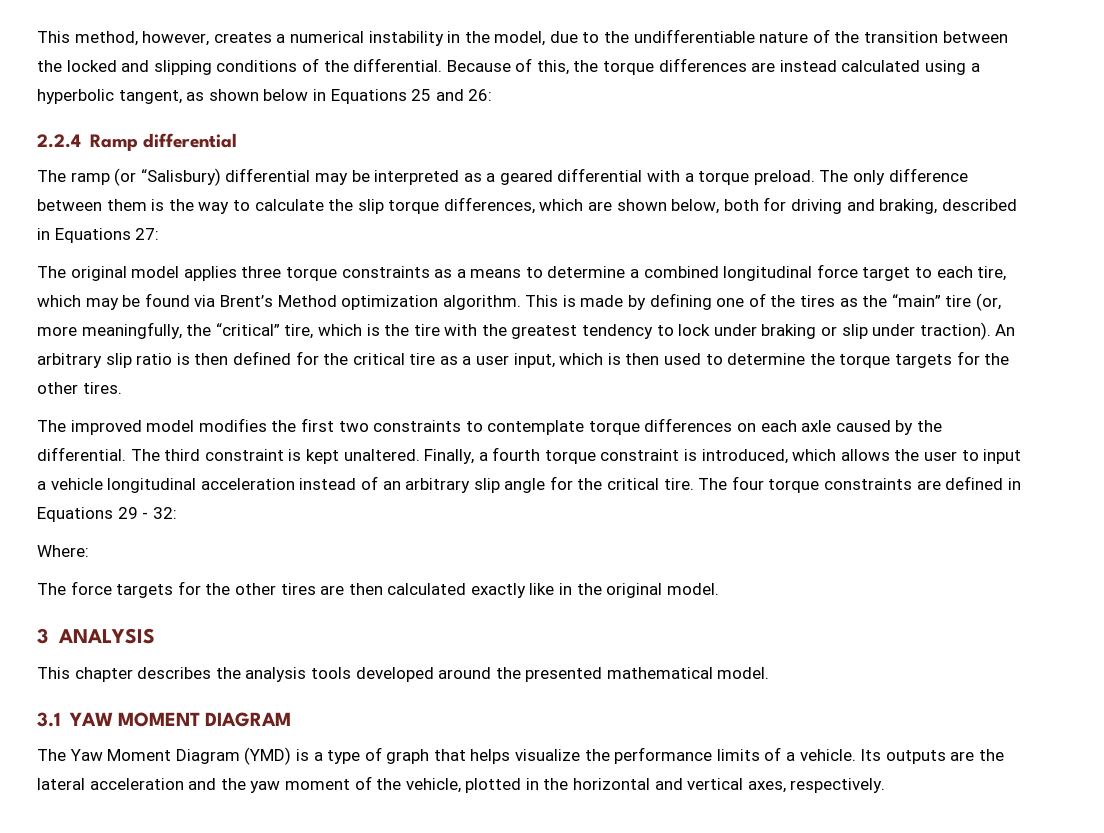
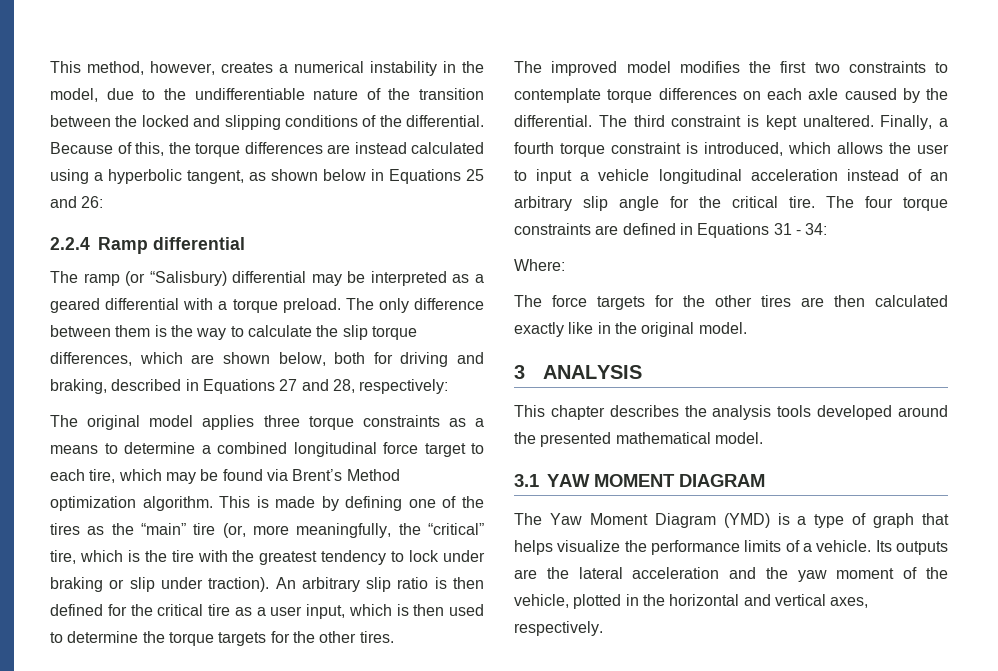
[135,228,160,240] 27: -> [279,379,449,394] 27 and 28, respectively:
[117,507,177,519] 29 - 32: -> [773,223,828,235] 31 - 34:

